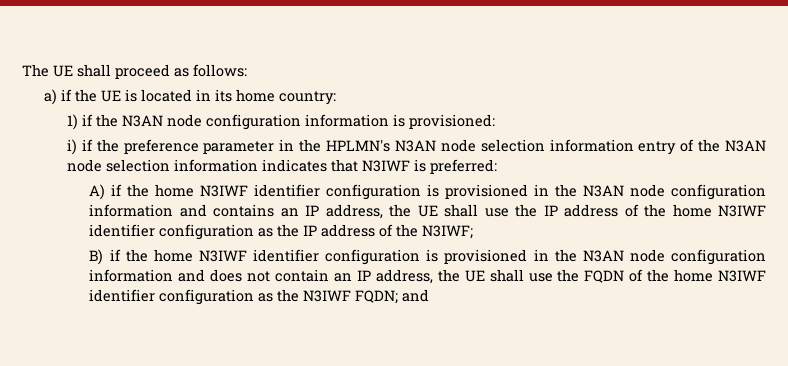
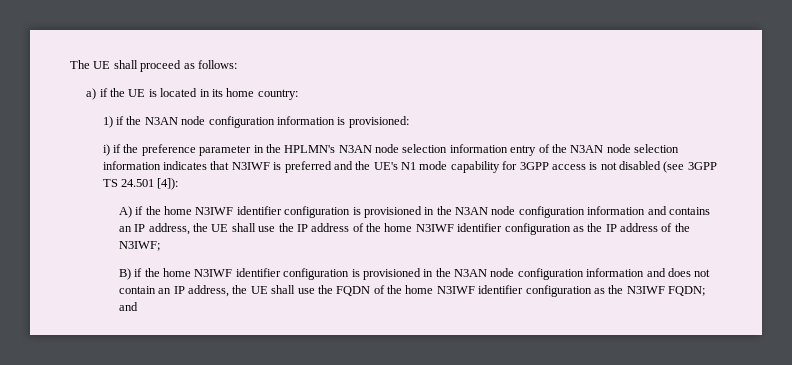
[429,159,497,174] preferred: -> [284,161,717,173] [102,178,179,190] preferred and the UE's N1 mode capability for 3GPP access is not disabled (see 3GPP TS 24.501 [4]):

